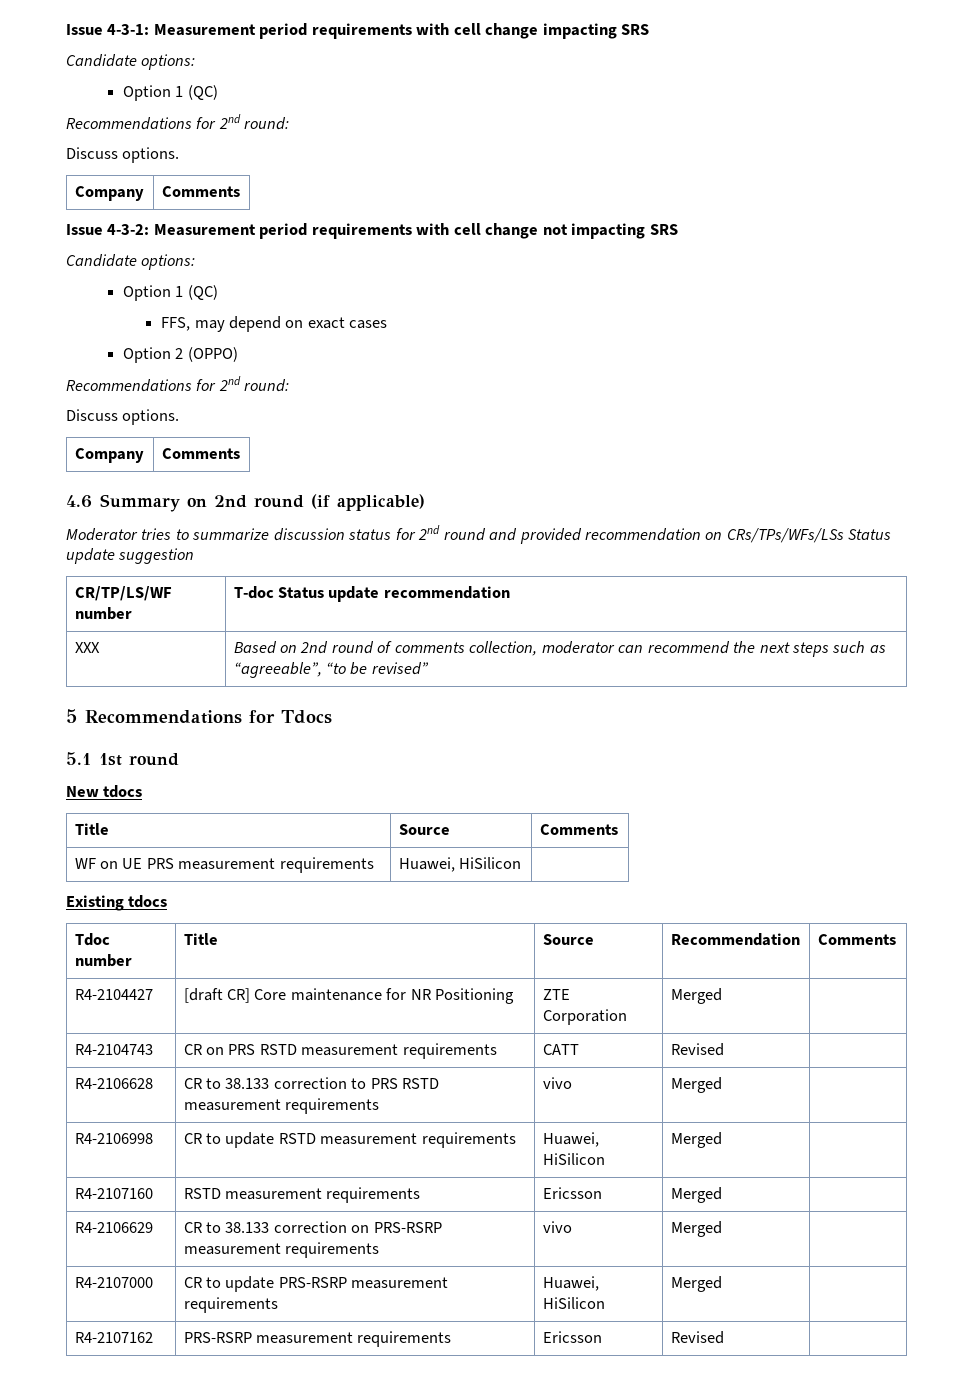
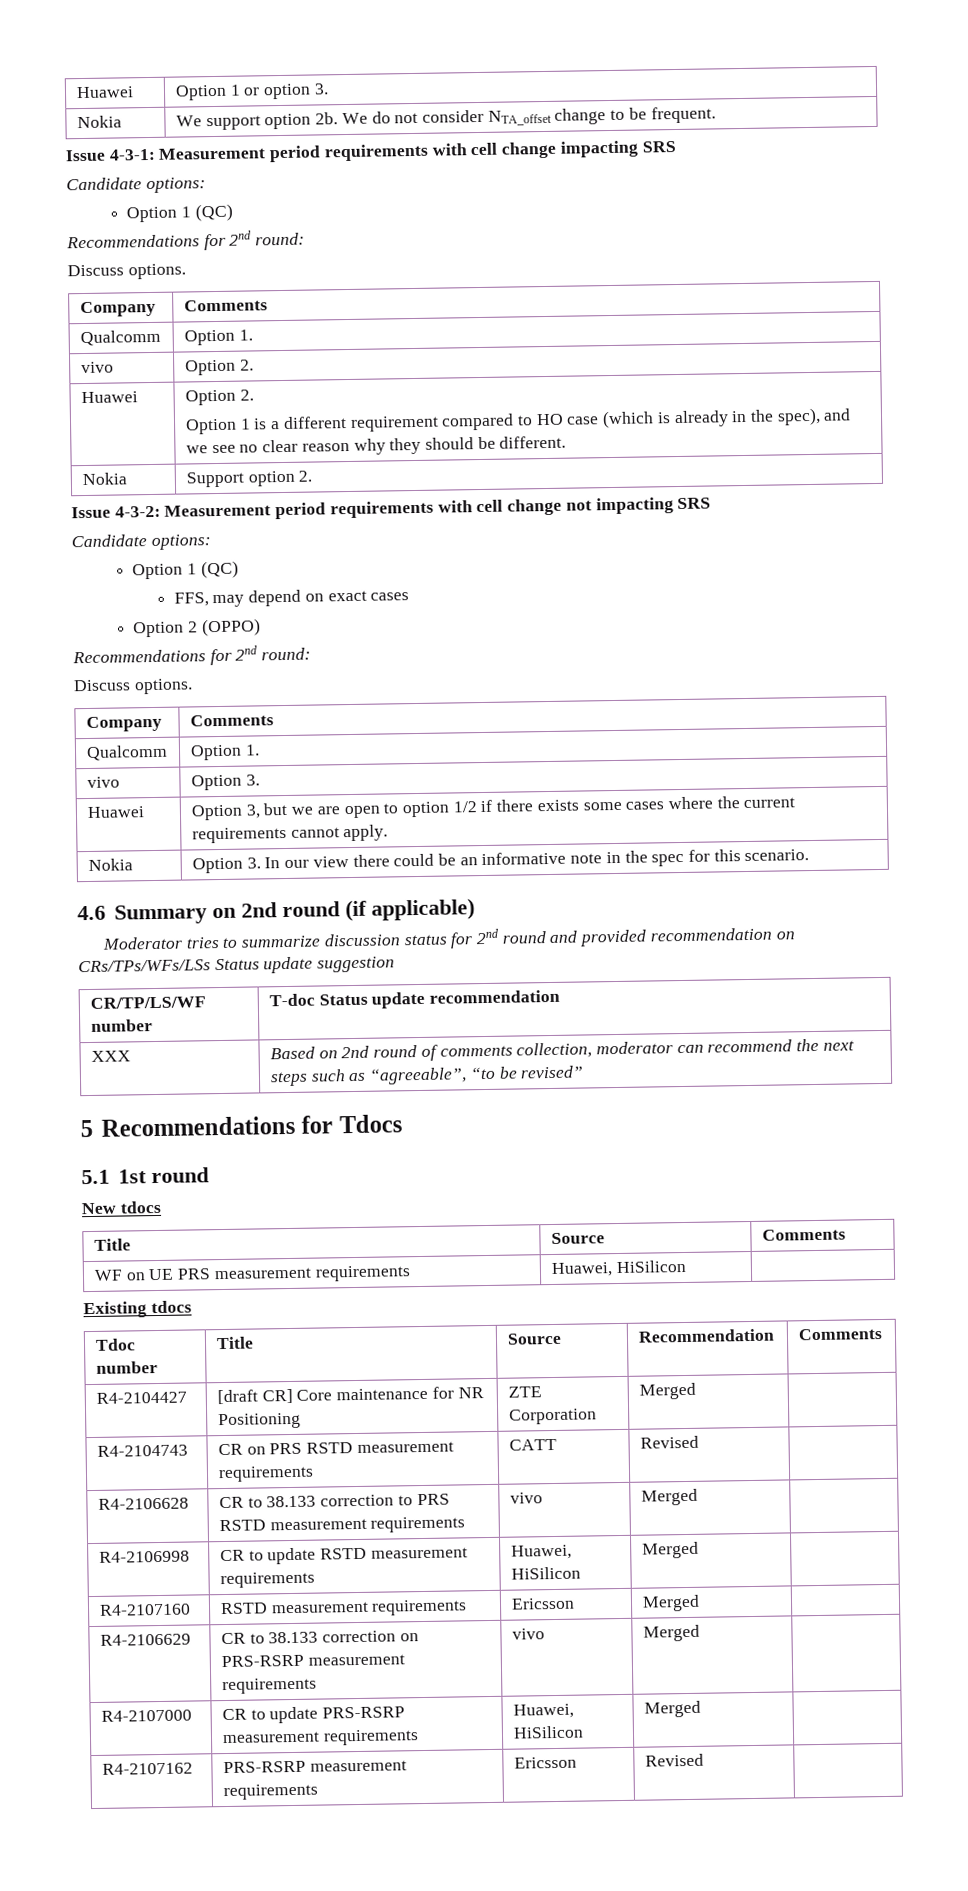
(66, 29) none -> [75,86,134,99] [174,83,329,101] [76,115,122,129] [175,106,716,131] Huawei | Option 1 or option 3. // Nokia | We support option 2b. We do not consider NTA_offset change to be frequent. //
(240, 191) none -> [79,329,161,347] [183,329,253,346] [80,361,114,374] [184,359,254,376] [80,391,138,404] [184,389,254,406] [184,407,852,435] [185,435,567,455] [81,472,127,486] [185,470,313,488] // Qualcomm | Option 1. // vivo | Option 2. // Huawei | Option 2. // Option 1 is a different requirement compared to HO case (which is already in the spec), and we see no clear reason why they should be different. // Nokia | Support option 2.
(240, 453) none -> [85,744,168,762] [189,744,260,761] [86,776,120,789] [190,774,260,791] [86,806,145,819] [190,796,796,821] [191,824,389,844] [87,858,133,872] [191,849,810,874] // Qualcomm | Option 1. // vivo | Option 3. // Huawei | Option 3, but we are open to option 1/2 if there exists some cases where the current requirements cannot apply. // Nokia | Option 3. In our view there could be an informative note in the spec for this scenario.

